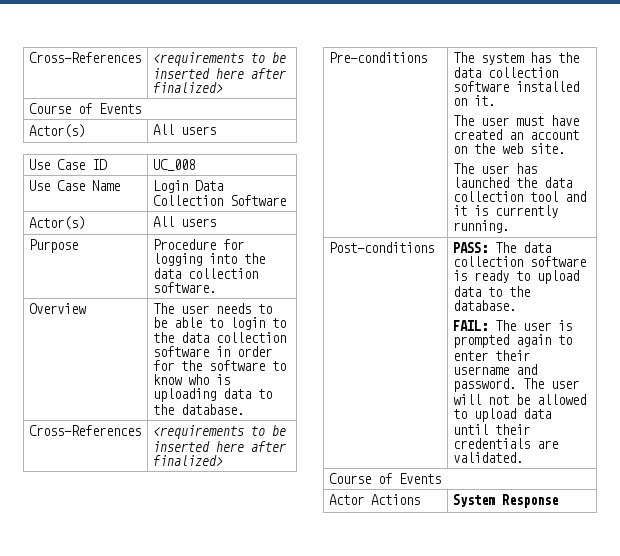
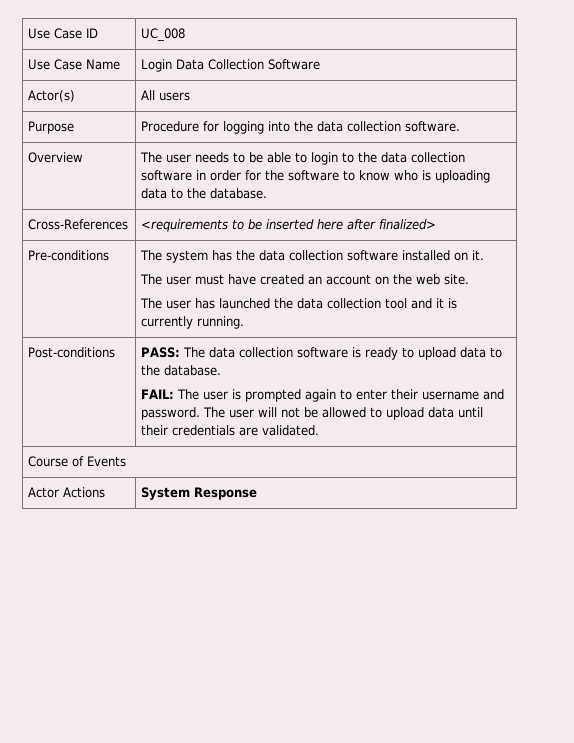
[28,52,141,63] [152,52,286,66] [152,68,286,79] [152,82,223,93] [28,103,141,114] [28,124,85,138] [152,124,216,135] Cross-References | <requirements to be inserted here after finalized> // Course of Events // Actor(s) | All users // -> (28, 33) none

